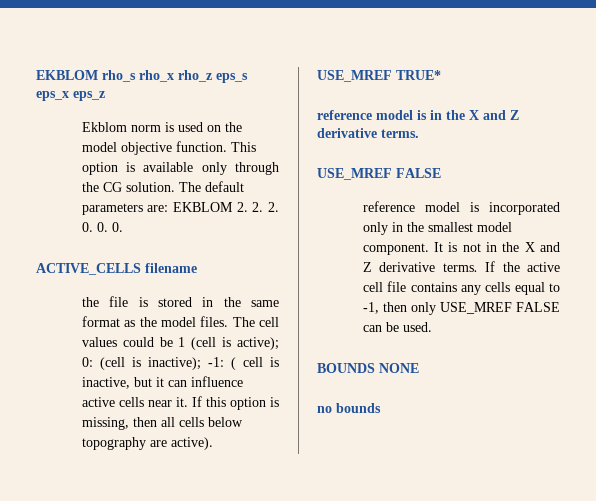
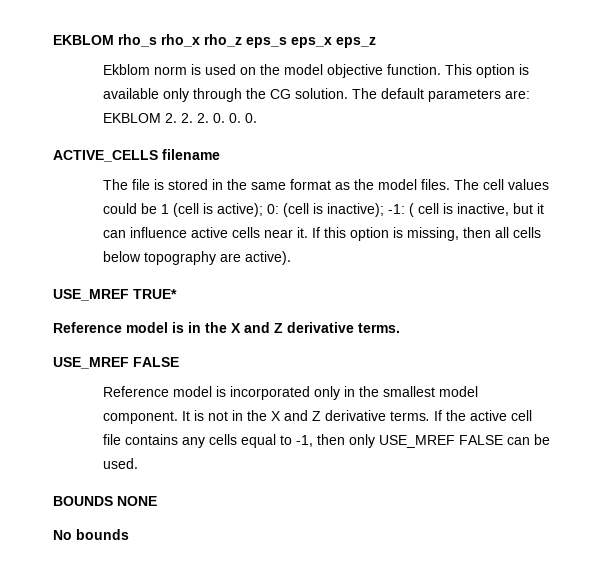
[81,297,99,307] the -> [103,179,129,190] The
[317,110,372,120] reference -> [53,322,122,333] Reference
[362,201,415,212] reference -> [103,386,170,397] Reference
[317,406,332,413] no -> [53,530,72,540] No

